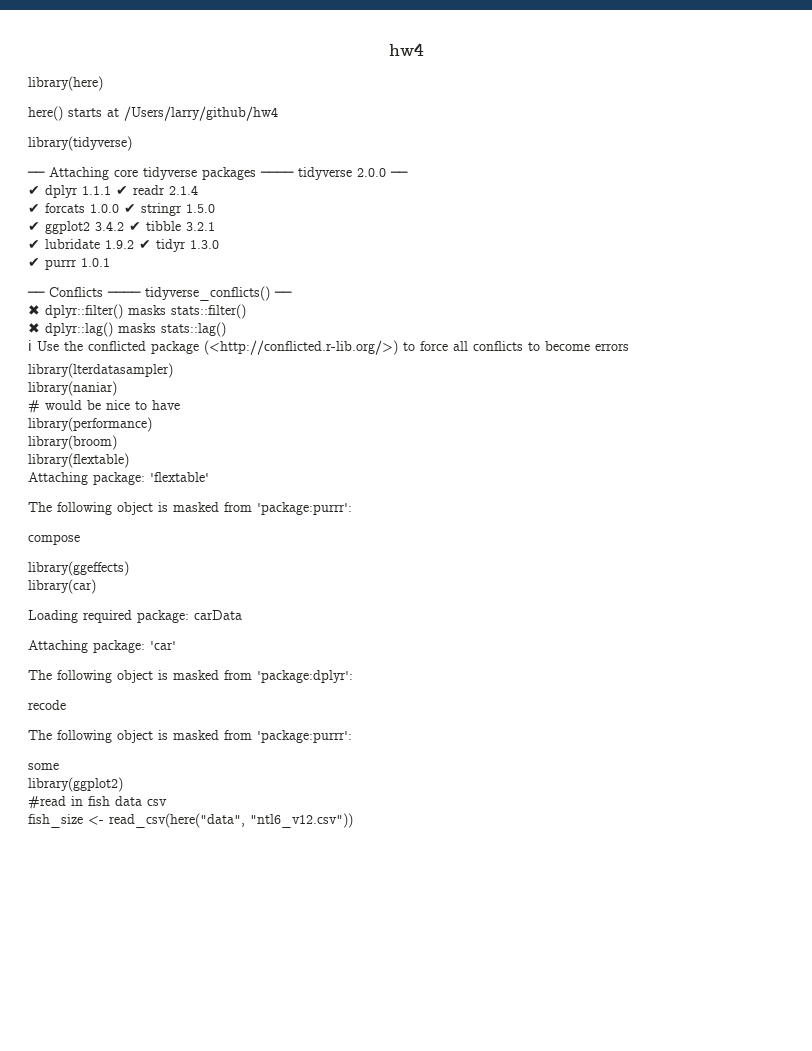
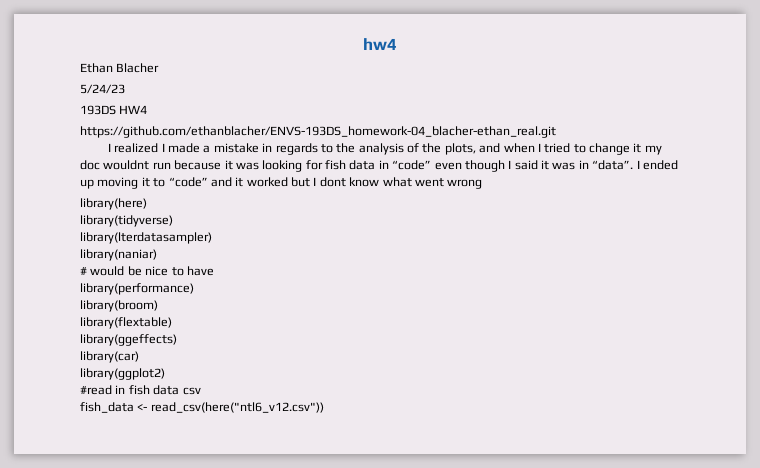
[28,76,103,91] [28,106,278,121] [28,136,132,151] [27,167,408,180] [28,185,198,198] [28,203,215,216] [28,221,215,234] [28,239,219,252] [28,258,110,270] [27,286,292,301] [28,304,246,319] [28,322,226,337] [28,340,629,355] library(here) // here() starts at /Users/larry/github/hw4 // library(tidyverse) // ── Attaching core tidyverse packages ──── tidyverse 2.0.0 ── // ✔ dplyr 1.1.1 ✔ readr 2.1.4 // ✔ forcats 1.0.0 ✔ stringr 1.5.0 // ✔ ggplot2 3.4.2 ✔ tibble 3.2.1 // ✔ lubridate 1.9.2 ✔ tidyr 1.3.0 // ✔ purrr 1.0.1 // ── Conflicts ──── tidyverse_conflicts() ── // ✖ dplyr::filter() masks stats::filter() // ✖ dplyr::lag() masks stats::lag() // ℹ Use the conflicted package (<http://conflicted.r-lib.org/>) to force all conflicts to become errors -> [80,63,160,73] [80,84,125,94] [80,105,148,115] [80,126,556,138] [107,143,662,155] [80,160,678,172] [80,177,483,189] [80,198,147,210] [80,215,173,227] Ethan Blacher // 5/24/23 // 193DS HW4 // https://github.com/ethanblacher/ENVS-193DS_homework-04_blacher-ethan_real.git // I realized I made a mistake in regards to the analysis of the plots, and when I tried to change it my doc wouldnt run because it was looking for fish data in “code” even though I said it was in “data”. I ended up moving it to “code” and it worked but I dont know what went wrong // library(here) // library(tidyverse)
[28,472,209,485] [28,502,352,515] [28,534,80,545] [28,561,129,576] [28,579,96,594] [28,610,242,623] [28,640,176,653] [28,670,353,683] [28,700,66,710] [28,730,352,743] [28,763,59,770] Attaching package: 'flextable' // The following object is masked from 'package:purrr': // compose // library(ggeffects) // library(car) // Loading required package: carData // Attaching package: 'car' // The following object is masked from 'package:dplyr': // recode // The following object is masked from 'package:purrr': // some -> [80,334,177,346] [80,351,139,363] library(ggeffects) // library(car)
[28,813,353,828] fish_size <- read_csv(here("data", "ntl6_v12.csv")) -> [80,402,324,413] fish_data <- read_csv(here("ntl6_v12.csv"))

